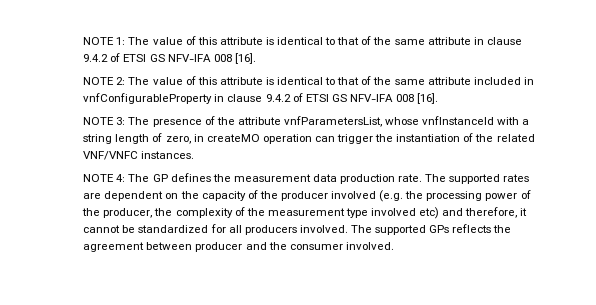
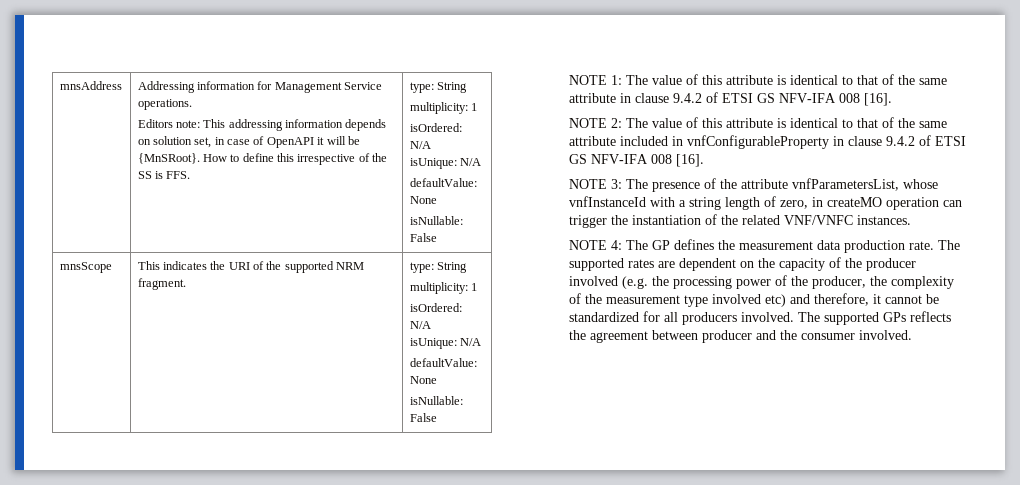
(83, 41) none -> [59,81,122,90] [137,81,383,93] [137,99,192,110] [137,119,387,131] [137,136,360,148] [137,153,388,165] [137,171,191,179] [409,82,467,93] [409,102,477,114] [409,123,462,132] [409,141,431,149] [409,158,481,169] [409,178,477,187] [409,196,437,204] [409,216,463,225] [409,233,437,242] [59,262,112,273] [137,261,365,273] [137,278,186,290] [409,262,467,273] [409,282,477,294] [409,303,462,312] [409,321,431,329] [409,338,481,349] [409,358,477,367] [409,376,437,384] [409,396,463,405] [409,413,437,422] mnsAddress | Addressing information for Management Service operations. // Editors note: This addressing information depends on solution set, in case of OpenAPI it will be {MnSRoot}. How to define this irrespective of the SS is FFS. | type: String // multiplicity: 1 // isOrdered: N/A // isUnique: N/A // defaultValue: None // isNullable: False // mnsScope | This indicates the URI of the supported NRM fragment. | type: String // multiplicity: 1 // isOrdered: N/A // isUnique: N/A // defaultValue: None // isNullable: False //

